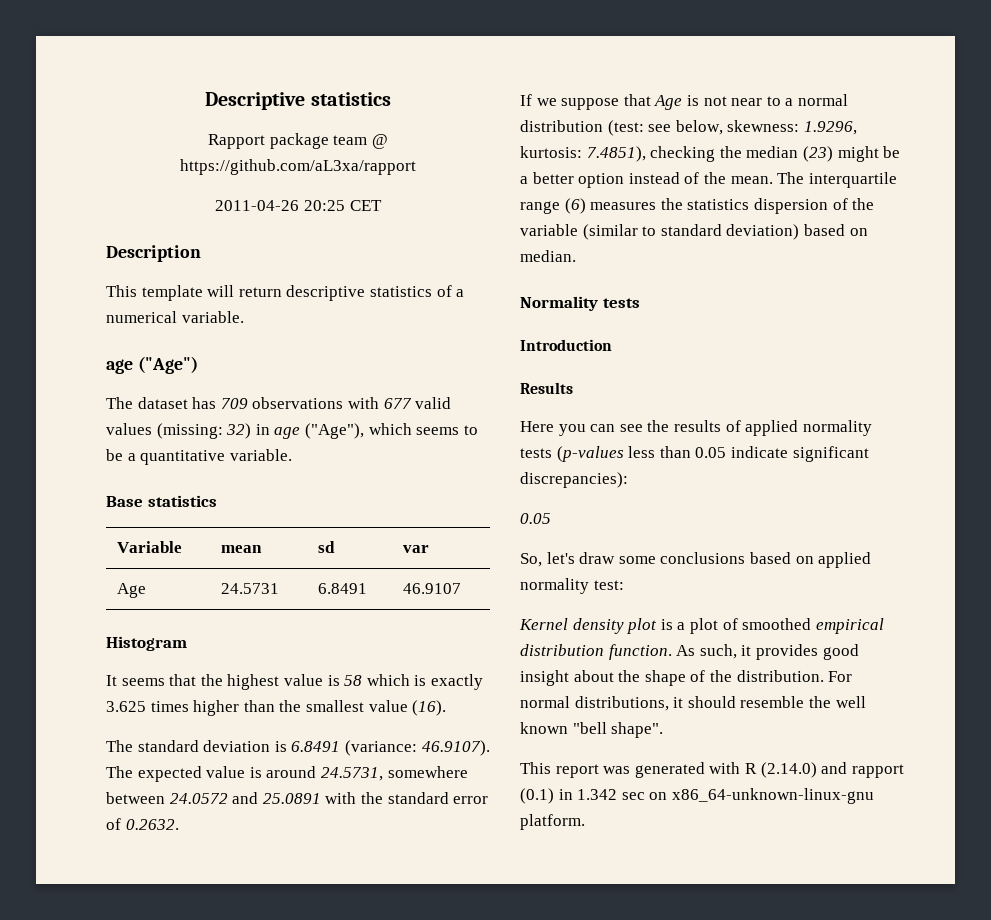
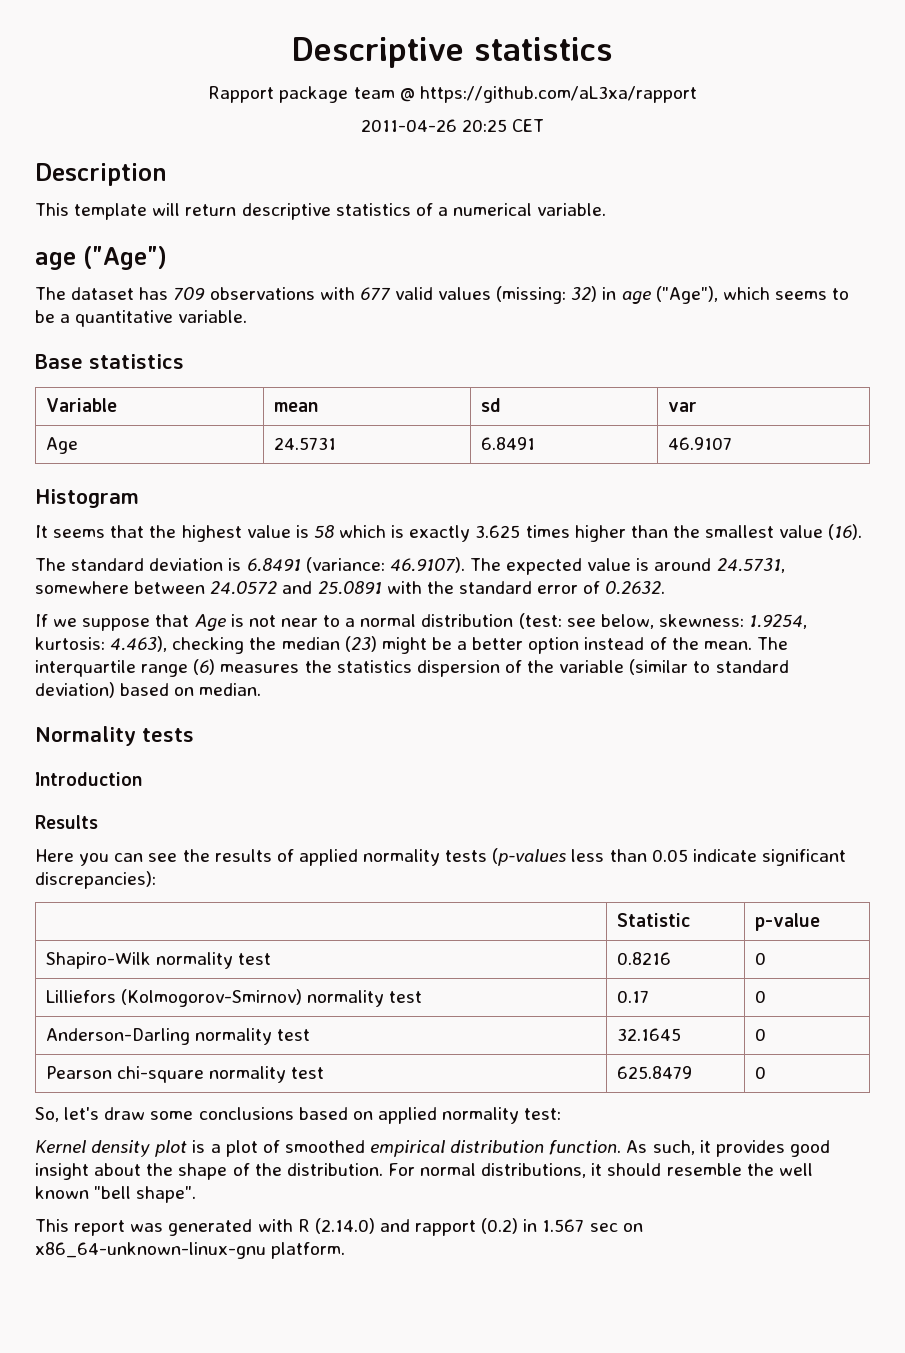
[803,121,857,135] [520,146,646,162] 1.9296, kurtosis: 7.4851), -> [749,614,808,629] [35,636,168,652] 1.9254, kurtosis: 4.463),
[520,513,551,524] // 0.05 -> [616,913,690,927] [754,913,820,931] [45,952,272,969] [616,952,671,965] [754,952,766,965] [45,989,423,1007] [616,990,649,1003] [754,990,766,1003] [45,1028,311,1045] [616,1028,681,1041] [754,1028,766,1041] [45,1066,325,1083] [616,1066,692,1079] [754,1066,766,1079] // | Statistic | p-value // Shapiro-Wilk normality test | 0.8216 | 0 // Lilliefors (Kolmogorov-Smirnov) normality test | 0.17 | 0 // Anderson-Darling normality test | 32.1645 | 0 // Pearson chi-square normality test | 625.8479 | 0
[520,788,618,804] (0.1) in 1.342 -> [481,1218,585,1234] (0.2) in 1.567

